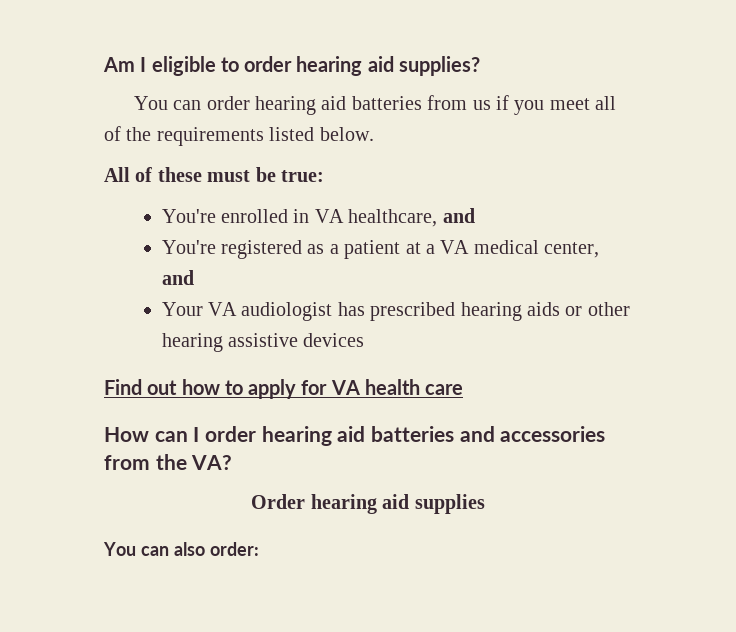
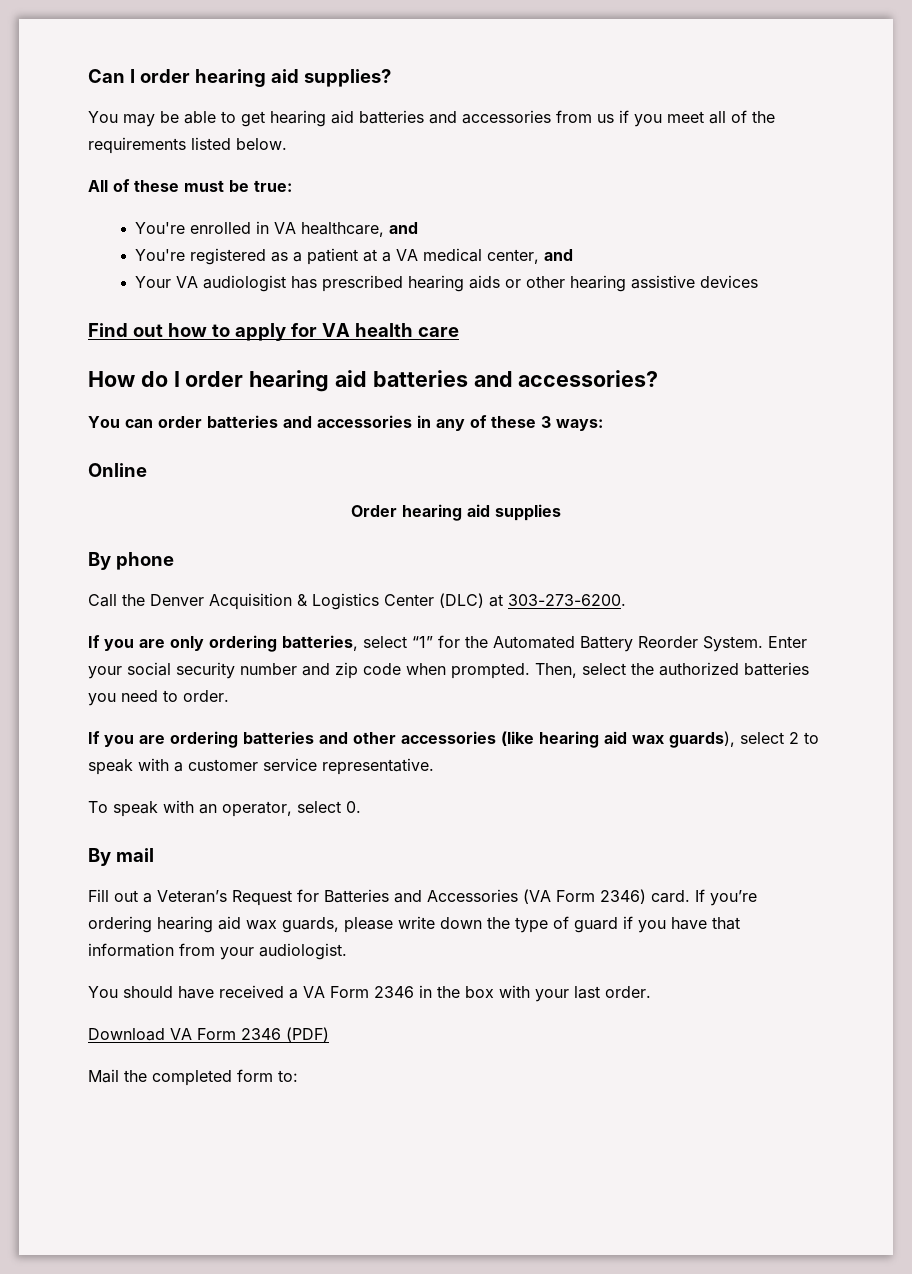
[103,56,239,76] Am I eligible to -> [88,69,135,83] Can I
[173,96,422,115] can order hearing aid batteries -> [123,110,551,127] may be able to get hearing aid batteries and accessories
[154,431,188,442] can -> [140,371,168,387] do
[500,426,606,442] [104,454,233,470] [251,494,485,514] [103,542,259,556] accessories from the VA? // Order hearing aid supplies // You can also order: -> [518,370,659,387] [88,415,603,431] [88,463,147,477] [351,504,561,521] [88,552,174,570] [88,593,626,610] [88,635,807,652] [88,662,809,679] [88,690,229,706] [88,731,819,748] [88,758,434,775] [88,800,361,817] [88,848,154,866] [88,889,757,906] [88,916,740,933] [88,943,347,960] [88,985,651,1002] [88,1027,329,1042] [88,1069,298,1086] accessories? // You can order batteries and accessories in any of these 3 ways: // Online // Order hearing aid supplies // By phone // Call the Denver Acquisition & Logistics Center (DLC) at 303-273-6200. // If you are only ordering batteries, select “1” for the Automated Battery Reorder System. Enter your social security number and zip code when prompted. Then, select the authorized batteries you need to order. // If you are ordering batteries and other accessories (like hearing aid wax guards), select 2 to speak with a customer service representative. // To speak with an operator, select 0. // By mail // Fill out a Veteran’s Request for Batteries and Accessories (VA Form 2346) card. If you’re ordering hearing aid wax guards, please write down the type of guard if you have that information from your audiologist. // You should have received a VA Form 2346 in the box with your last order. // Download VA Form 2346 (PDF) // Mail the completed form to:

